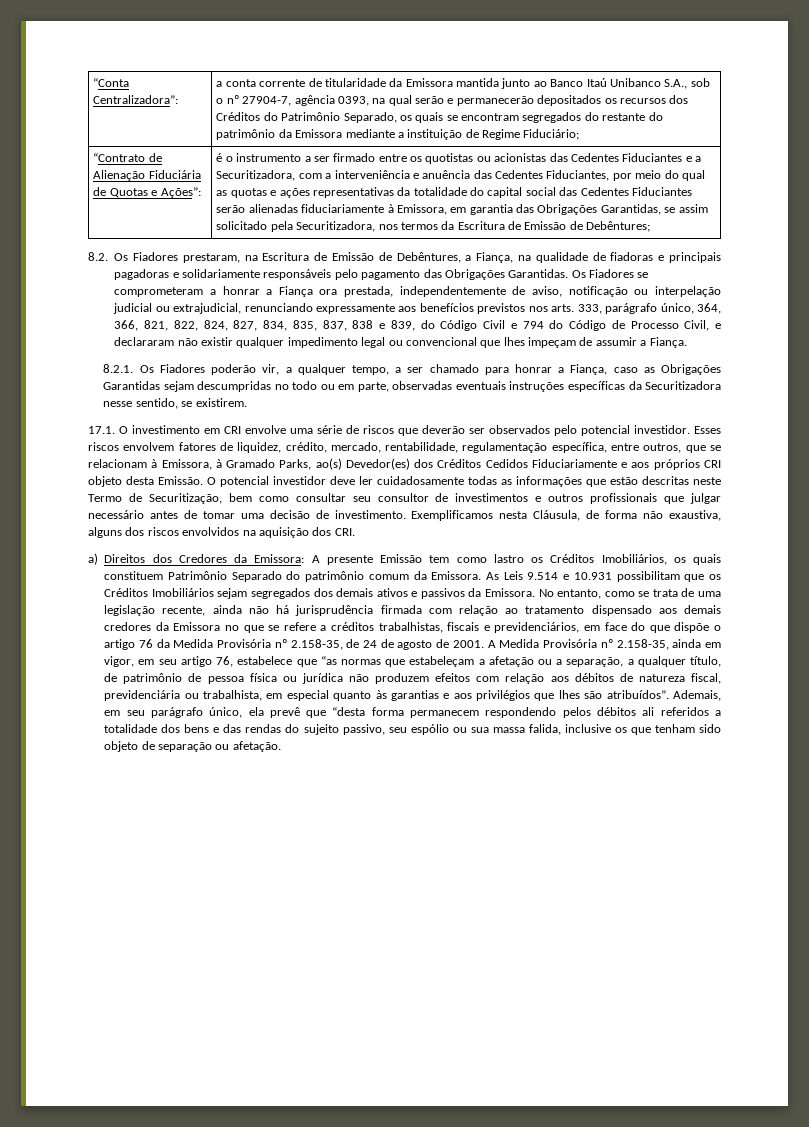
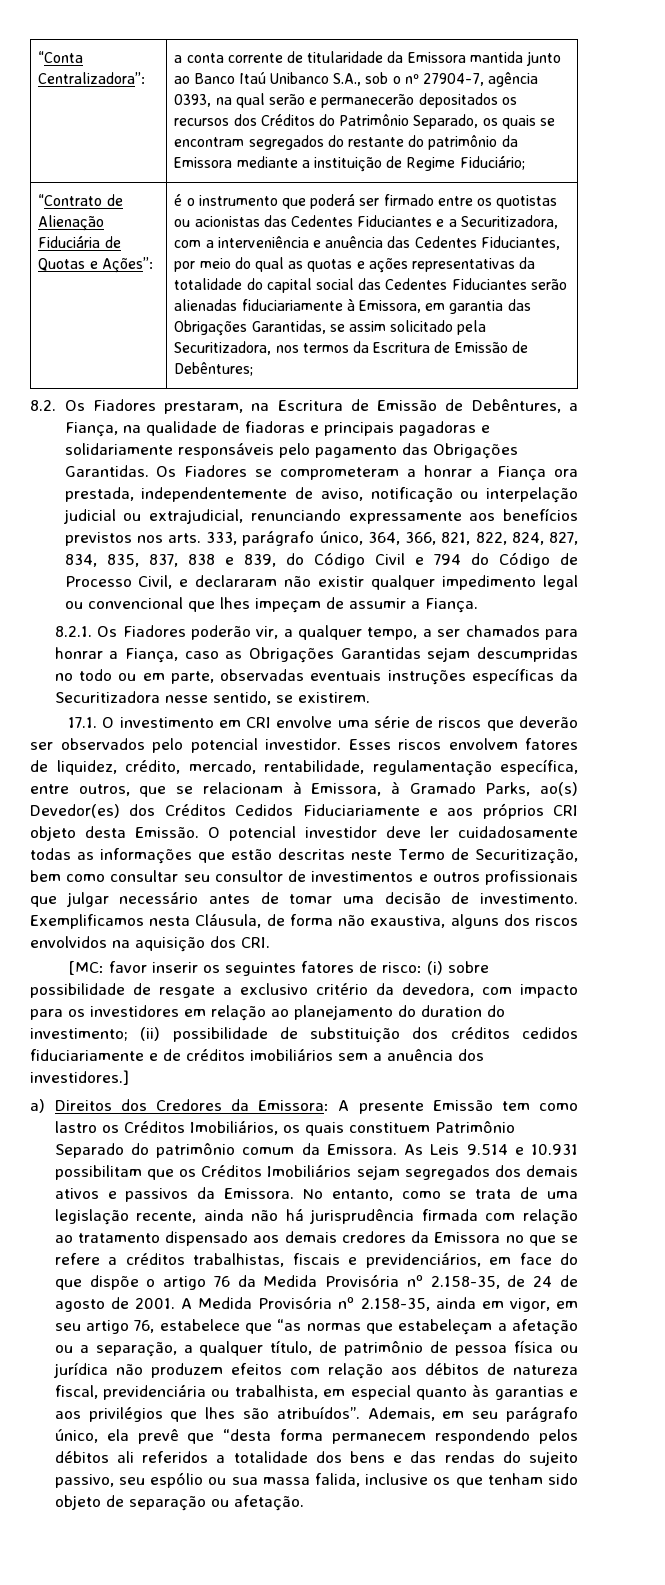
[304,156,311,162] a -> [282,194,356,209] que poderá
[429,364,479,373] chamado -> [465,625,540,637] chamados
(355, 532) none -> [67,961,489,976] [30,983,578,998] [30,1005,505,1021] [30,1027,578,1043] [30,1049,484,1061] [30,1070,129,1085] // [MC: favor inserir os seguintes fatores de risco: (i) sobre possibilidade de resgate a exclusivo critério da devedora, com impacto para os investidores em relação ao planejamento do duration do investimento; (ii) possibilidade de substituição dos créditos cedidos fiduciariamente e de créditos imobiliários sem a anuência dos investidores.]

